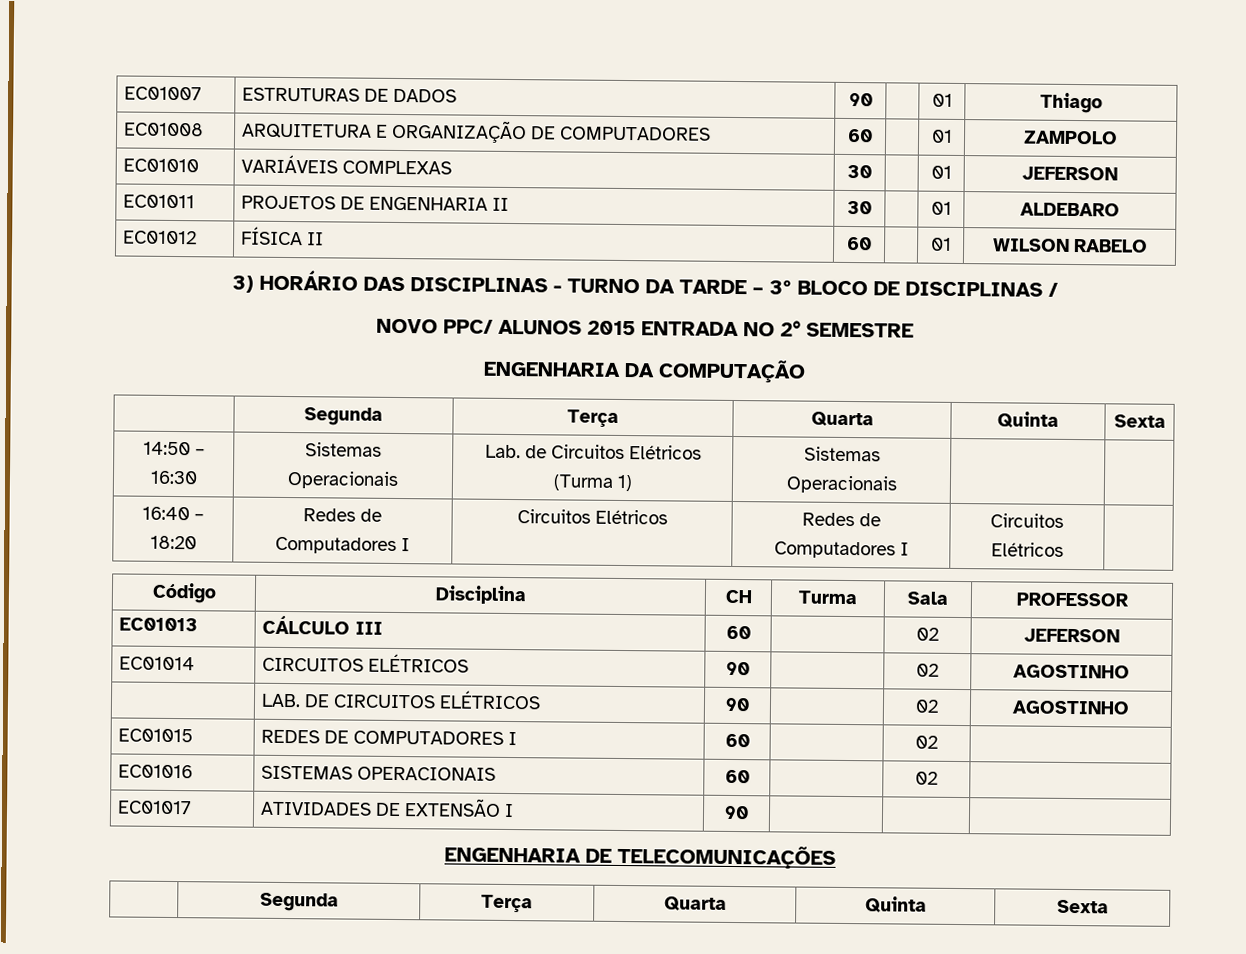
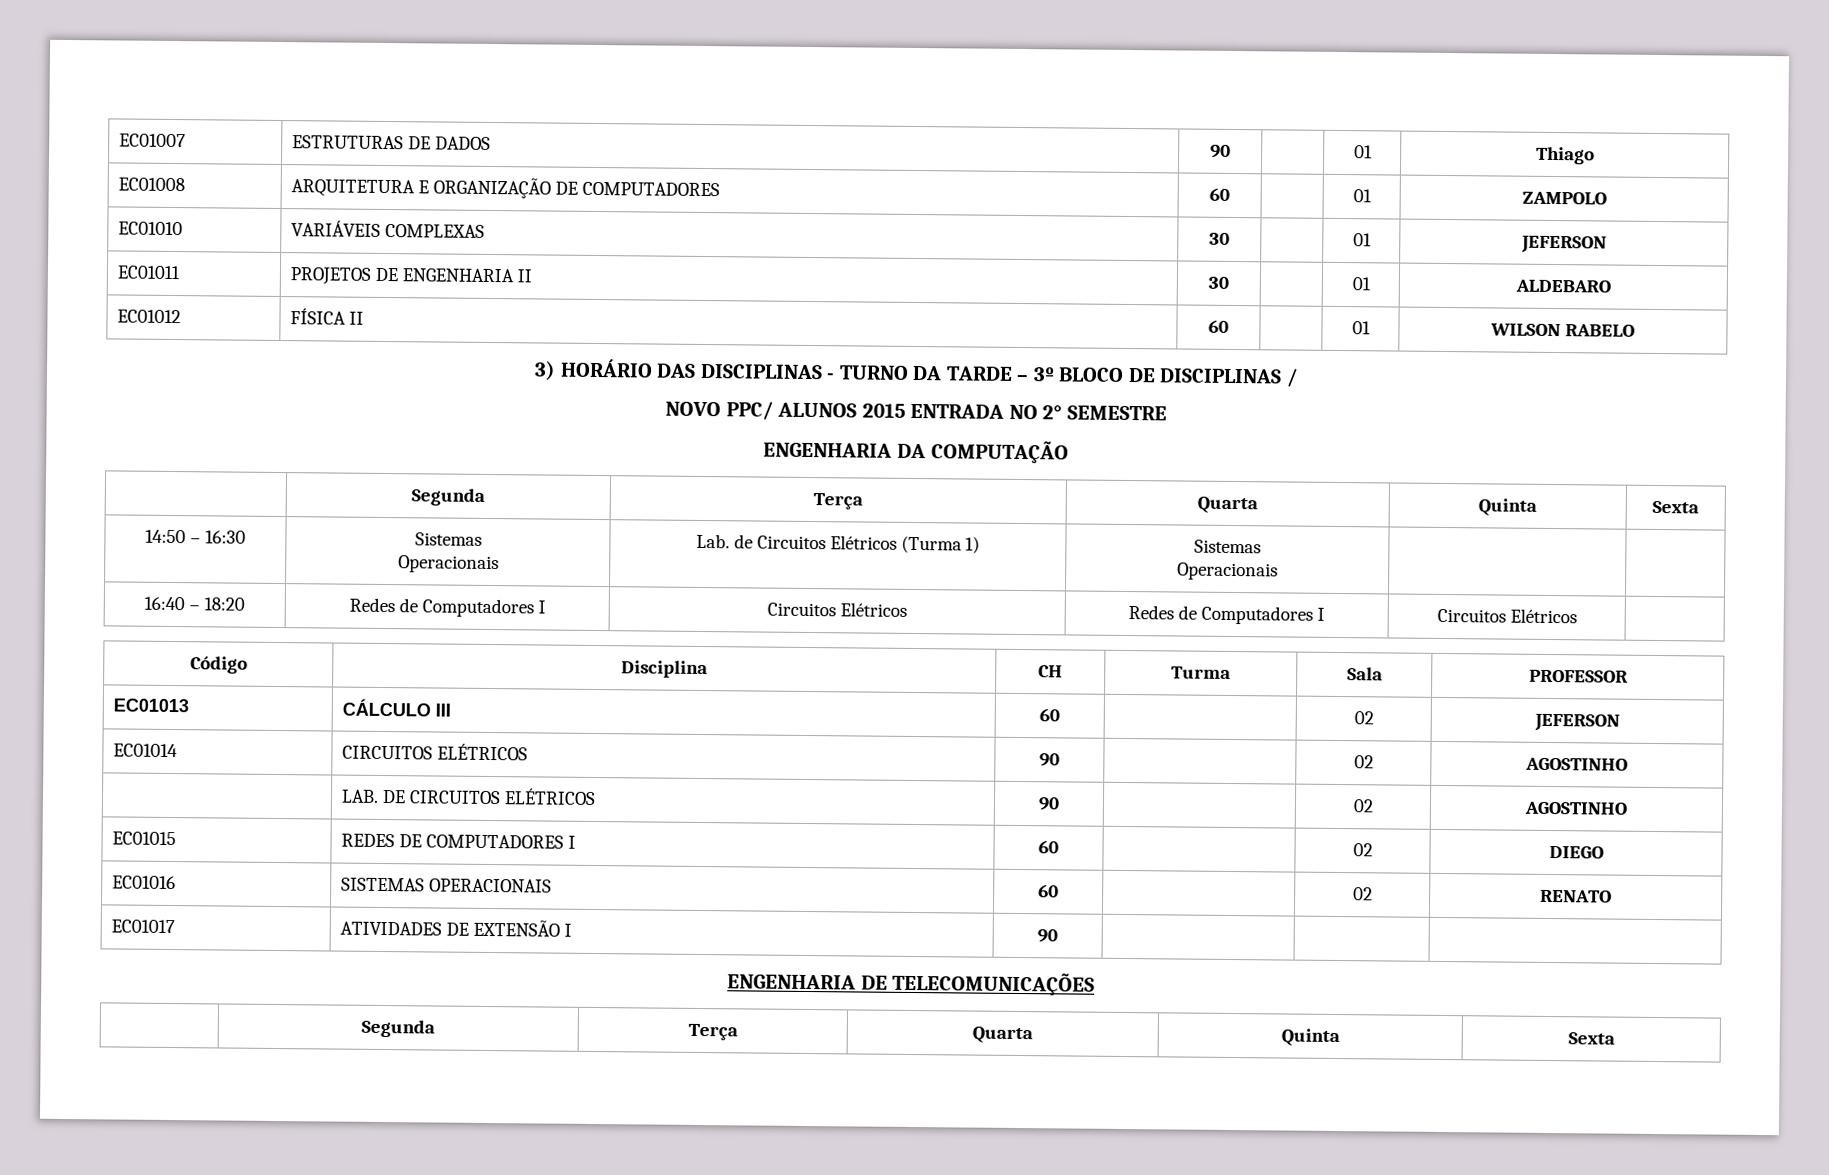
(938, 742) none -> [1548,845,1604,859] DIEGO
(938, 778) none -> [1540,889,1612,903] RENATO

